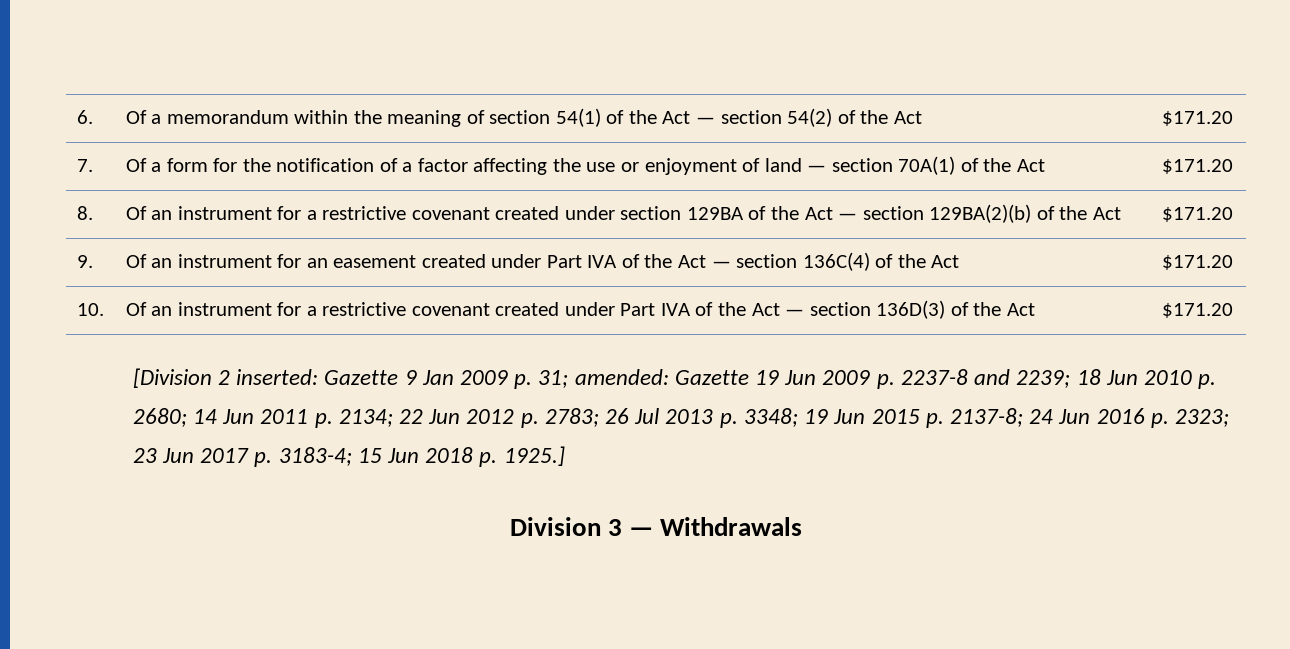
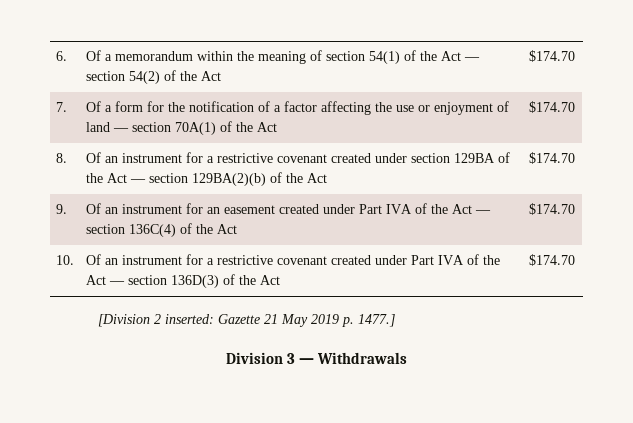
[1161,111,1233,126] $171.20 -> [528,50,575,62] $174.70
[1161,159,1233,174] $171.20 -> [528,101,575,113] $174.70
[1161,207,1233,222] $171.20 -> [528,152,575,164] $174.70
[1161,255,1233,270] $171.20 -> [528,203,575,215] $174.70
[1161,303,1233,318] $171.20 -> [528,254,575,266] $174.70
[404,369,1217,389] [132,408,1229,428] [132,446,565,467] 9 Jan 2009 p. 31; amended: Gazette 19 Jun 2009 p. 2237-8 and 2239; 18 Jun 2010 p. 2680; 14 Jun 2011 p. 2134; 22 Jun 2012 p. 2783; 26 Jul 2013 p. 3348; 19 Jun 2015 p. 2137-8; 24 Jun 2016 p. 2323; 23 Jun 2017 p. 3183-4; 15 Jun 2018 p. 1925.] -> [264,314,396,327] 21 May 2019 p. 1477.]

